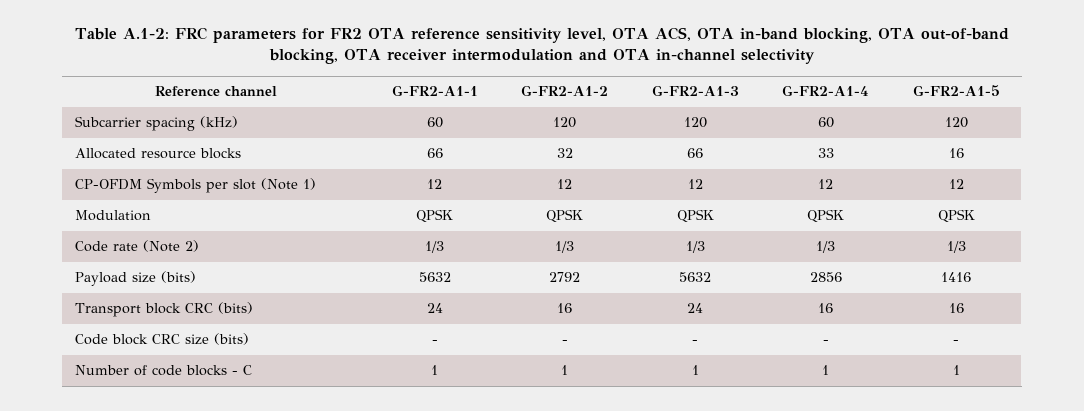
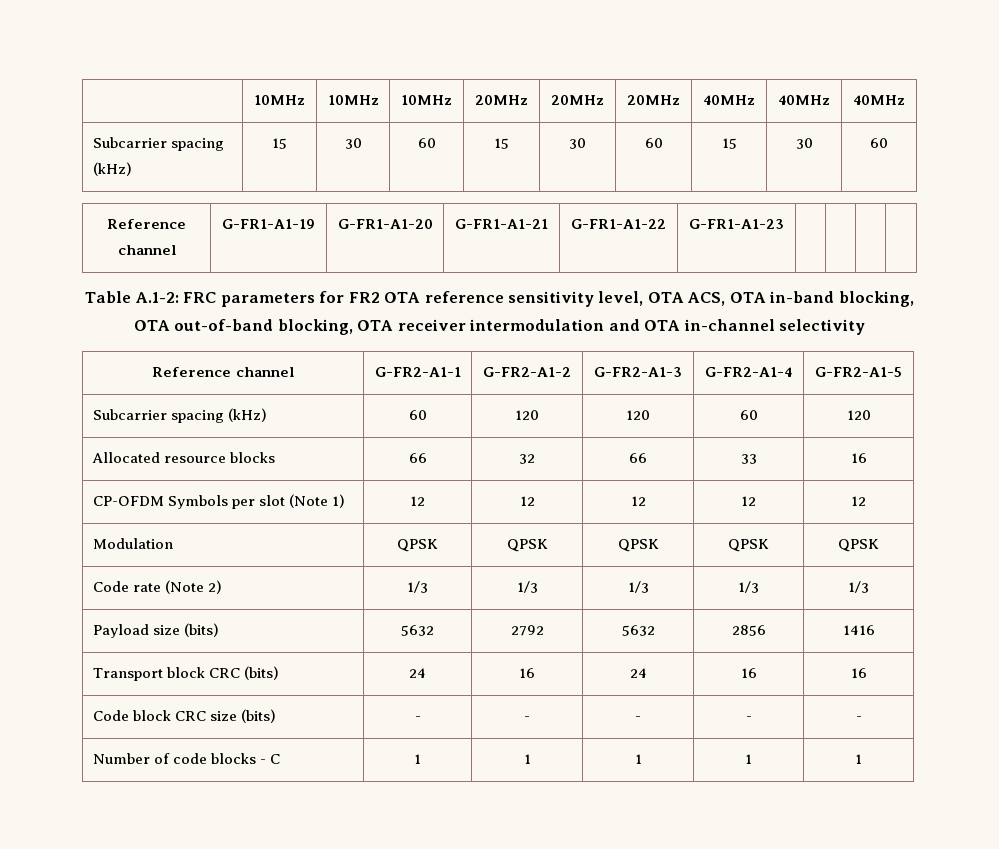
(75, 34) none -> [254,95,305,105] [327,95,379,105] [401,95,452,105] [475,95,528,105] [551,95,604,105] [627,95,680,105] [703,95,755,105] [778,95,830,105] [853,95,905,105] [92,137,224,151] [92,162,132,176] [272,138,287,149] [344,138,362,149] [417,138,436,148] [494,138,509,149] [569,138,586,149] [644,138,663,148] [721,138,737,149] [795,138,813,149] [870,138,888,148] [107,219,186,229] [117,245,176,255] [222,219,315,229] [337,219,433,229] [455,219,548,229] [571,219,666,229] [689,219,784,229] | 10MHz | 10MHz | 10MHz | 20MHz | 20MHz | 20MHz | 40MHz | 40MHz | 40MHz // Subcarrier spacing (kHz) | 15 | 30 | 60 | 15 | 30 | 60 | 15 | 30 | 60 // Reference channel | G-FR1-A1-19 | G-FR1-A1-20 | G-FR1-A1-21 | G-FR1-A1-22 | G-FR1-A1-23 | | | | //

